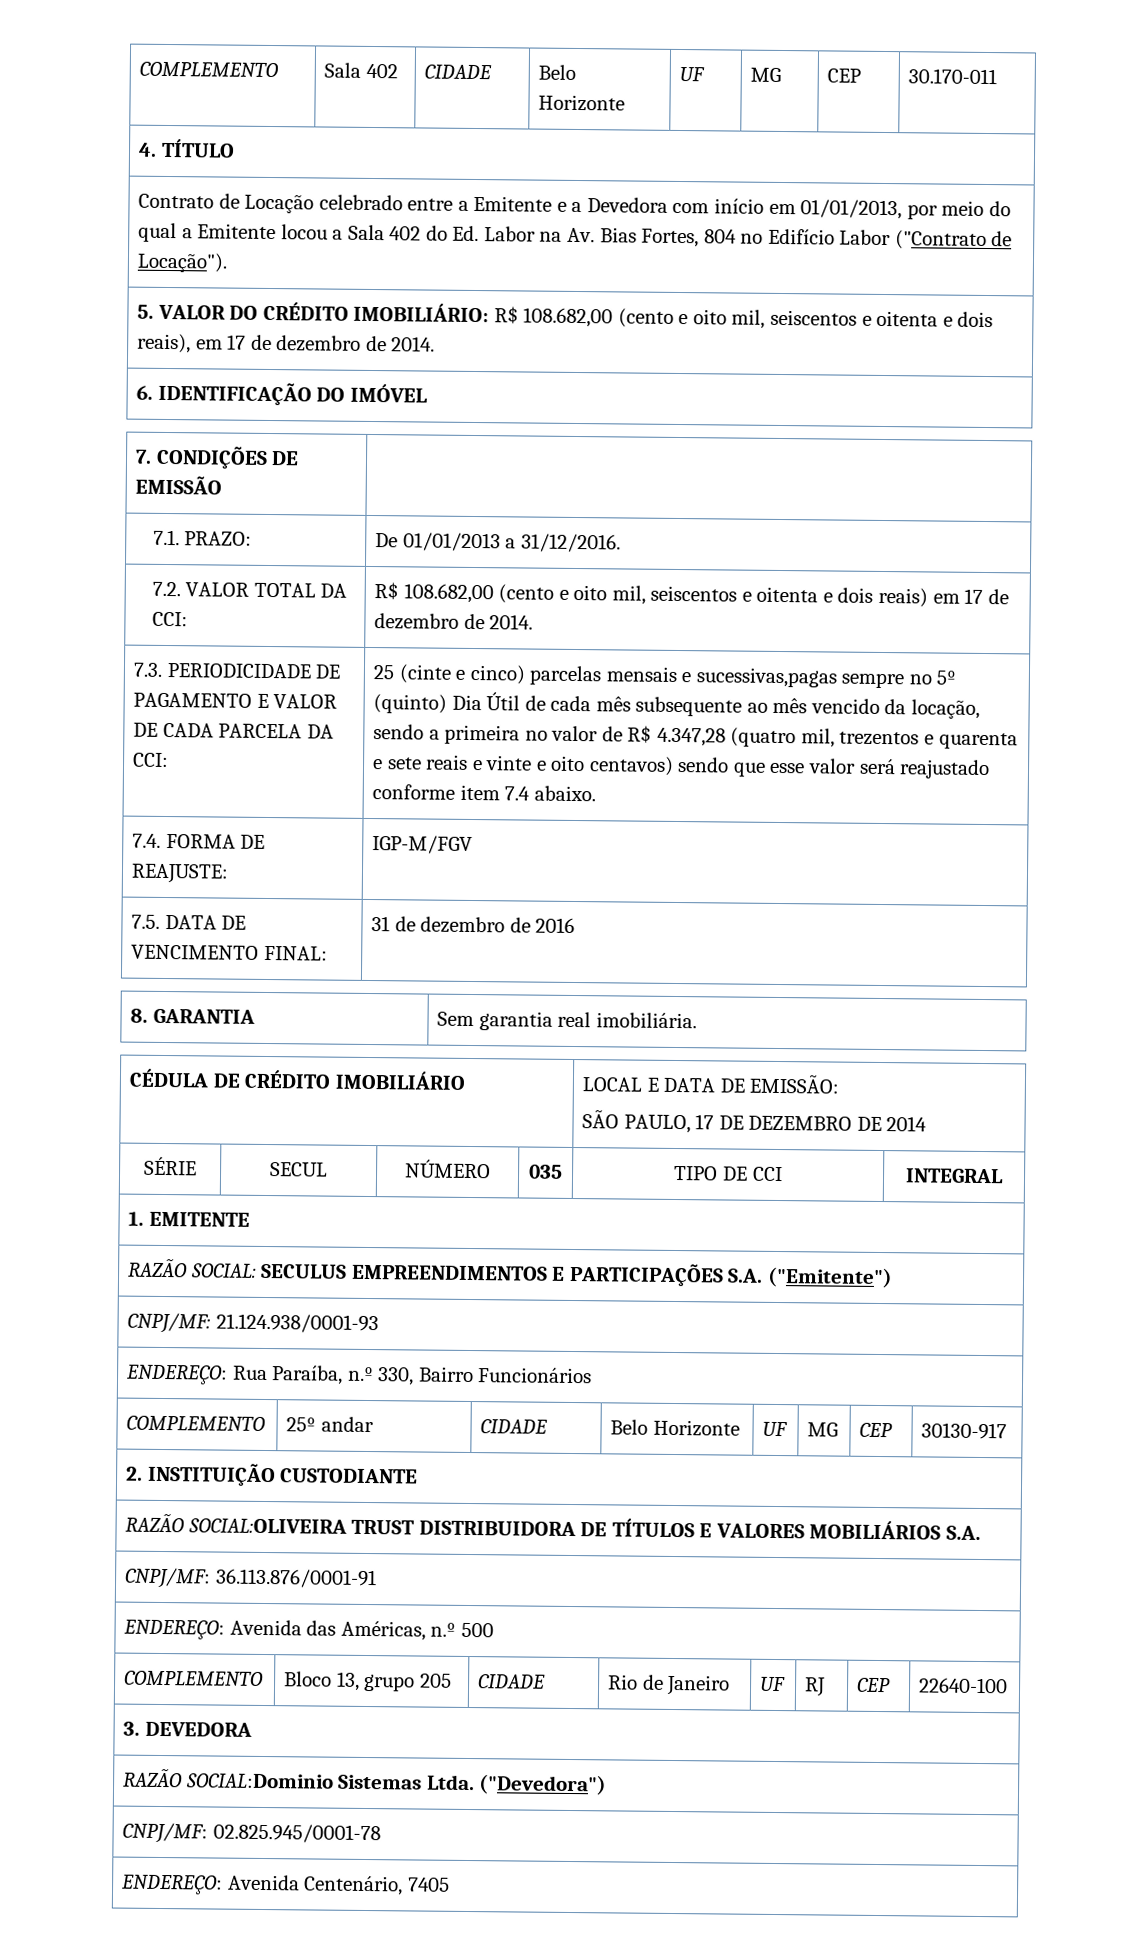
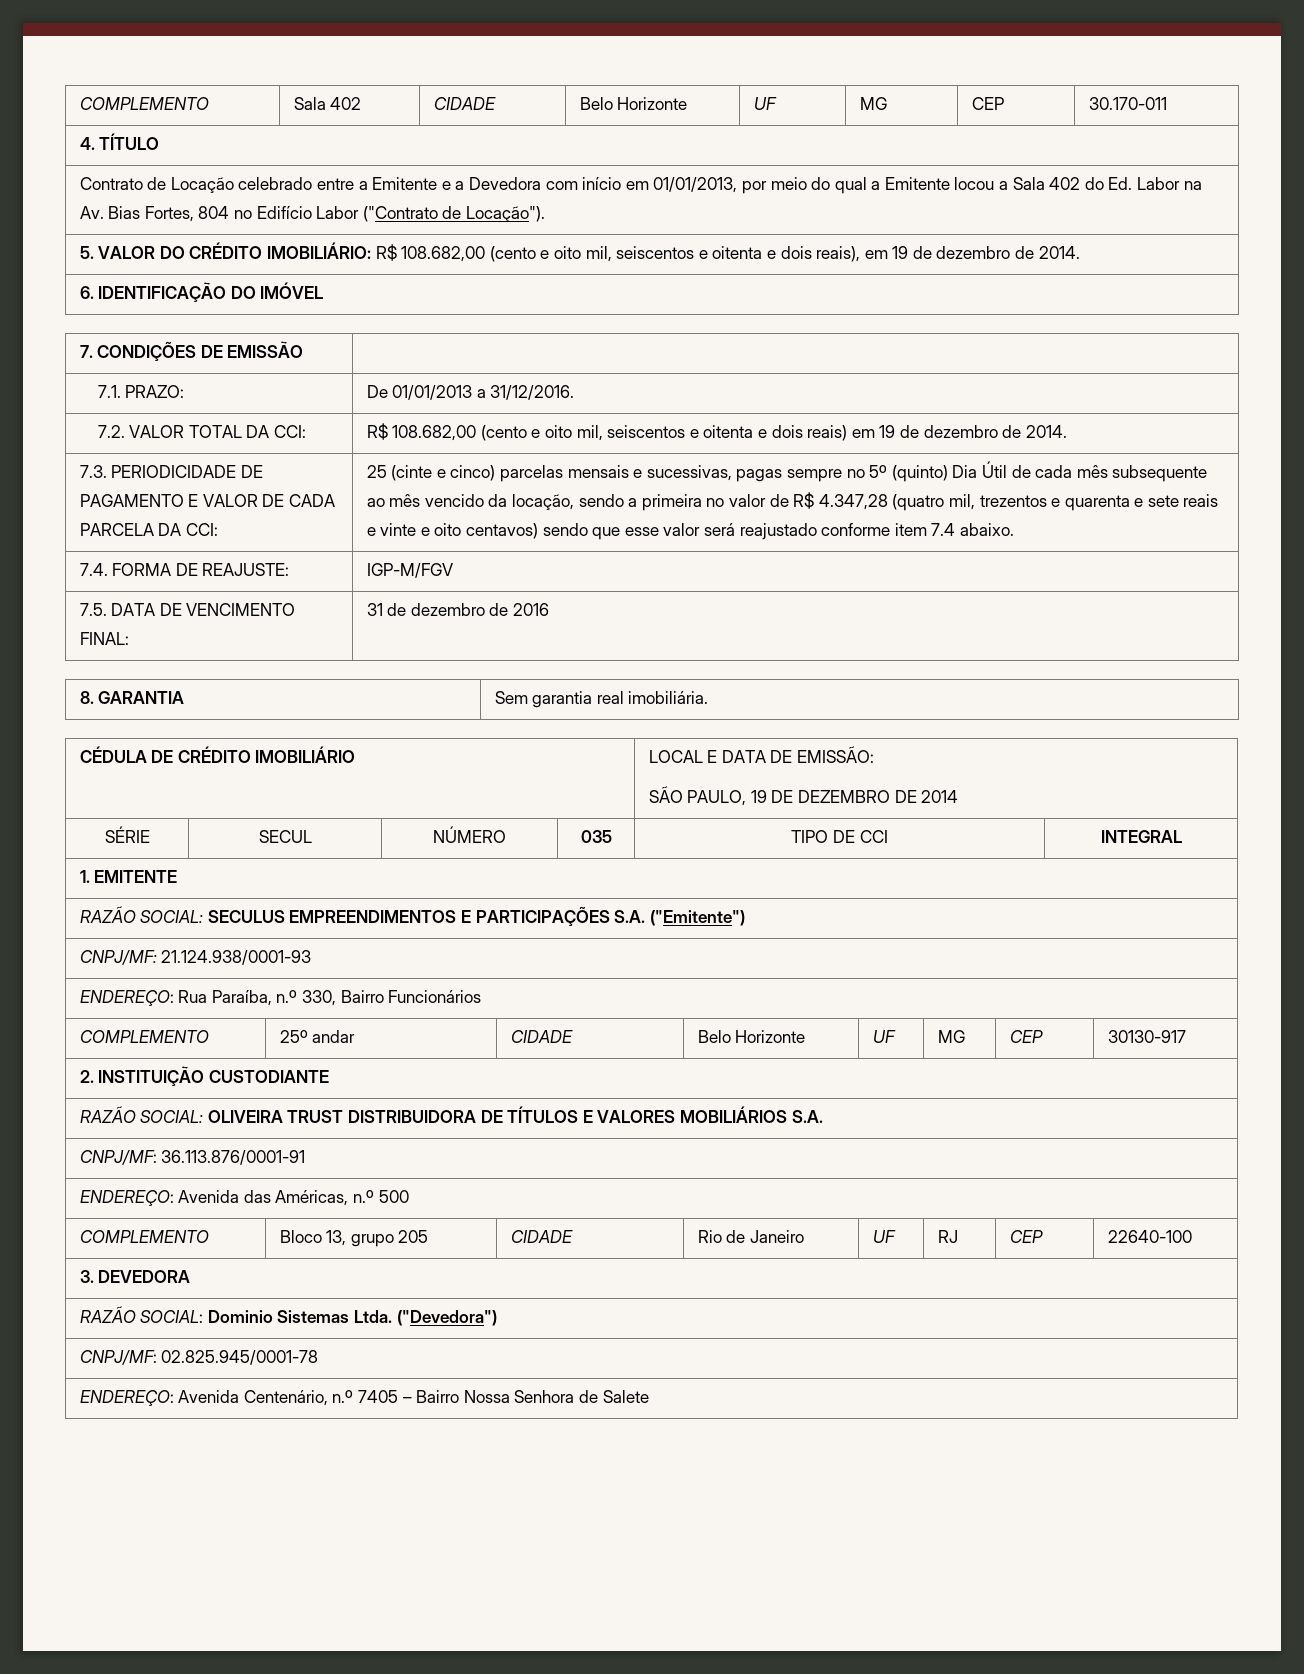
[227,334,247,350] 17 -> [892,246,909,259] 19
[964,588,984,604] 17 -> [879,425,896,438] 19
[695,667,837,688] sucessivas,pagas -> [646,465,783,482] sucessivas, pagas
[695,1114,715,1130] 17 -> [750,790,767,803] 19
[187,1518,347,1534] SOCIAL:OLIVEIRA -> [140,1110,283,1123] SOCIAL: OLIVEIRA
[185,1773,334,1789] SOCIAL:Dominio -> [140,1310,273,1323] SOCIAL: Dominio
[407,1877,450,1892] 7405 -> [332,1390,649,1403] n.º 7405 – Bairro Nossa Senhora de Salete

